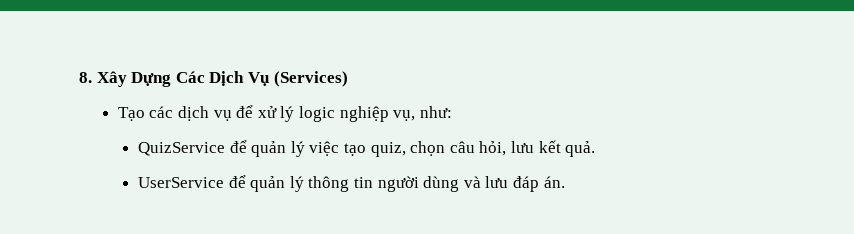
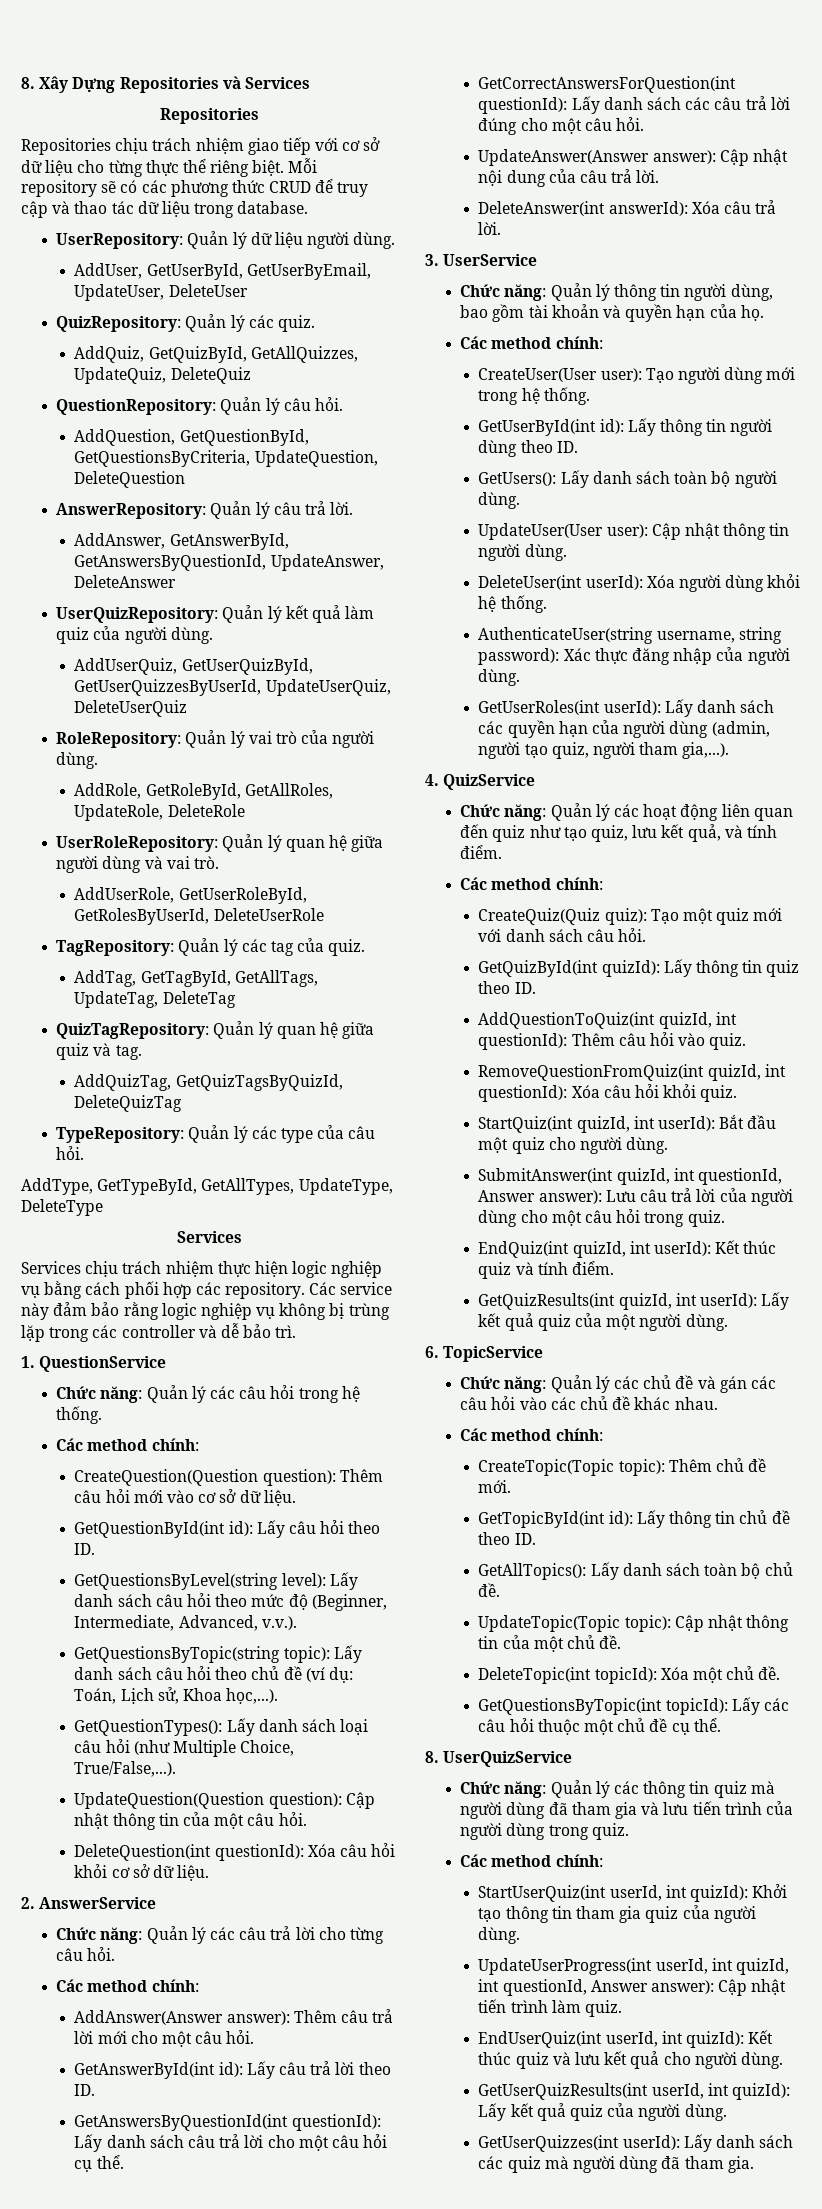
[175,71,348,87] [117,105,452,122] [138,140,596,157] [138,175,565,192] Các Dịch Vụ (Services) // Tạo các dịch vụ để xử lý logic nghiệp vụ, như: // QuizService để quản lý việc tạo quiz, chọn câu hỏi, lưu kết quả. // UserService để quản lý thông tin người dùng và lưu đáp án. -> [119,76,310,93] [159,108,259,124] [21,137,381,155] [21,158,318,177] [21,179,369,197] [21,201,309,218] [56,231,396,249] [74,263,371,280] [74,284,248,301] [56,314,315,332] [74,346,358,363] [74,367,251,384] [56,397,343,415] [74,429,309,446] [74,450,378,467] [74,471,186,488] [56,501,354,519] [74,533,289,550] [74,554,384,571] [74,575,177,588] [56,605,375,623] [56,626,213,644] [74,658,313,675] [74,679,391,696] [74,700,188,717] [56,730,375,748] [56,752,99,769] [74,783,333,800] [74,804,245,821] [56,834,384,852] [56,856,219,873] [74,887,307,904] [74,908,324,925] [56,938,366,956] [74,970,318,987] [74,991,236,1008] [56,1021,375,1039] [56,1043,142,1060] [74,1074,343,1091] [74,1095,183,1112] [56,1125,376,1143] [56,1146,85,1160] [21,1178,393,1195] [21,1199,103,1216] [176,1231,242,1243] [21,1261,383,1278] [21,1281,393,1299] [21,1302,390,1320] [21,1323,297,1342] [21,1356,167,1372] [56,1385,360,1403] [56,1406,103,1424] [56,1438,199,1451] [74,1469,383,1486] [74,1489,296,1506] [74,1520,381,1538] [74,1543,96,1555] [74,1572,358,1590] [74,1593,387,1611] [74,1615,297,1631] [74,1645,362,1663] [74,1666,353,1683] [74,1687,279,1704] [74,1718,369,1736] [74,1739,295,1757] [74,1761,177,1777] [74,1792,375,1809] [74,1812,307,1830] [74,1843,396,1861] [74,1864,210,1881] [21,1897,157,1909] [56,1926,384,1944] [56,1947,116,1961] [56,1979,199,1992] [74,2009,394,2025] [74,2030,255,2047] [74,2061,391,2079] [74,2084,96,2096] [74,2114,381,2131] [74,2134,388,2152] [74,2155,124,2172] [478,76,737,93] [478,96,790,114] [478,117,645,135] [478,149,788,166] [478,169,660,187] [478,200,777,216] [478,222,502,235] [425,254,538,266] [460,283,773,301] [460,304,764,322] [460,336,603,349] [478,367,796,384] [478,387,590,405] [478,418,773,436] [478,440,578,457] [478,470,777,488] [478,492,521,509] [478,523,790,540] [478,544,567,561] [478,574,801,592] [478,595,547,613] [478,627,782,644] [478,647,790,665] [478,669,521,686] [478,699,775,717] [478,720,770,738] [478,742,730,759] [425,774,536,790] [460,803,793,821] [460,824,777,842] [460,845,503,859] [460,877,603,890] [478,908,783,925] [478,928,647,942] [478,959,800,977] [478,981,536,994] [478,1012,737,1029] [478,1032,747,1050] [478,1064,786,1081] [478,1084,738,1102] [478,1115,777,1133] [478,1137,669,1154] [478,1168,782,1185] [478,1188,793,1206] [478,1209,725,1227] [478,1240,777,1258] [478,1261,614,1279] [478,1292,790,1310] [478,1313,728,1331] [425,1346,544,1362] [460,1375,776,1393] [460,1396,718,1410] [460,1428,603,1441] [478,1458,767,1476] [478,1480,512,1493] [478,1510,790,1528] [478,1532,536,1545] [478,1562,793,1580] [478,1583,501,1597] [478,1615,790,1632] [478,1635,622,1652] [478,1666,781,1684] [478,1697,789,1715] [478,1718,721,1735] [425,1751,573,1767] [460,1780,775,1798] [460,1801,793,1819] [460,1823,629,1840] [460,1854,603,1867] [478,1884,788,1902] [478,1905,756,1923] [478,1927,521,1944] [478,1958,789,1975] [478,1979,787,1996] [478,1999,622,2017] [478,2030,774,2048] [478,2051,783,2069] [478,2083,790,2100] [478,2103,727,2121] [478,2134,794,2152] [478,2156,754,2173] Repositories và Services // Repositories // Repositories chịu trách nhiệm giao tiếp với cơ sở dữ liệu cho từng thực thể riêng biệt. Mỗi repository sẽ có các phương thức CRUD để truy cập và thao tác dữ liệu trong database. // UserRepository: Quản lý dữ liệu người dùng. // AddUser, GetUserById, GetUserByEmail, UpdateUser, DeleteUser // QuizRepository: Quản lý các quiz. // AddQuiz, GetQuizById, GetAllQuizzes, UpdateQuiz, DeleteQuiz // QuestionRepository: Quản lý câu hỏi. // AddQuestion, GetQuestionById, GetQuestionsByCriteria, UpdateQuestion, DeleteQuestion // AnswerRepository: Quản lý câu trả lời. // AddAnswer, GetAnswerById, GetAnswersByQuestionId, UpdateAnswer, DeleteAnswer // UserQuizRepository: Quản lý kết quả làm quiz của người dùng. // AddUserQuiz, GetUserQuizById, GetUserQuizzesByUserId, UpdateUserQuiz, DeleteUserQuiz // RoleRepository: Quản lý vai trò của người dùng. // AddRole, GetRoleById, GetAllRoles, UpdateRole, DeleteRole // UserRoleRepository: Quản lý quan hệ giữa người dùng và vai trò. // AddUserRole, GetUserRoleById, GetRolesByUserId, DeleteUserRole // TagRepository: Quản lý các tag của quiz. // AddTag, GetTagById, GetAllTags, UpdateTag, DeleteTag // QuizTagRepository: Quản lý quan hệ giữa quiz và tag. // AddQuizTag, GetQuizTagsByQuizId, DeleteQuizTag // TypeRepository: Quản lý các type của câu hỏi. // AddType, GetTypeById, GetAllTypes, UpdateType, DeleteType // Services // Services chịu trách nhiệm thực hiện logic nghiệp vụ bằng cách phối hợp các repository. Các service này đảm bảo rằng logic nghiệp vụ không bị trùng lặp trong các controller và dễ bảo trì. // 1. QuestionService // Chức năng: Quản lý các câu hỏi trong hệ thống. // Các method chính: // CreateQuestion(Question question): Thêm câu hỏi mới vào cơ sở dữ liệu. // GetQuestionById(int id): Lấy câu hỏi theo ID. // GetQuestionsByLevel(string level): Lấy danh sách câu hỏi theo mức độ (Beginner, Intermediate, Advanced, v.v.). // GetQuestionsByTopic(string topic): Lấy danh sách câu hỏi theo chủ đề (ví dụ: Toán, Lịch sử, Khoa học,...). // GetQuestionTypes(): Lấy danh sách loại câu hỏi (như Multiple Choice, True/False,...). // UpdateQuestion(Question question): Cập nhật thông tin của một câu hỏi. // DeleteQuestion(int questionId): Xóa câu hỏi khỏi cơ sở dữ liệu. // 2. AnswerService // Chức năng: Quản lý các câu trả lời cho từng câu hỏi. // Các method chính: // AddAnswer(Answer answer): Thêm câu trả lời mới cho một câu hỏi. // GetAnswerById(int id): Lấy câu trả lời theo ID. // GetAnswersByQuestionId(int questionId): Lấy danh sách câu trả lời cho một câu hỏi cụ thể. // GetCorrectAnswersForQuestion(int questionId): Lấy danh sách các câu trả lời đúng cho một câu hỏi. // UpdateAnswer(Answer answer): Cập nhật nội dung của câu trả lời. // DeleteAnswer(int answerId): Xóa câu trả lời. // 3. UserService // Chức năng: Quản lý thông tin người dùng, bao gồm tài khoản và quyền hạn của họ. // Các method chính: // CreateUser(User user): Tạo người dùng mới trong hệ thống. // GetUserById(int id): Lấy thông tin người dùng theo ID. // GetUsers(): Lấy danh sách toàn bộ người dùng. // UpdateUser(User user): Cập nhật thông tin người dùng. // DeleteUser(int userId): Xóa người dùng khỏi hệ thống. // AuthenticateUser(string username, string password): Xác thực đăng nhập của người dùng. // GetUserRoles(int userId): Lấy danh sách các quyền hạn của người dùng (admin, người tạo quiz, người tham gia,...). // 4. QuizService // Chức năng: Quản lý các hoạt động liên quan đến quiz như tạo quiz, lưu kết quả, và tính điểm. // Các method chính: // CreateQuiz(Quiz quiz): Tạo một quiz mới với danh sách câu hỏi. // GetQuizById(int quizId): Lấy thông tin quiz theo ID. // AddQuestionToQuiz(int quizId, int questionId): Thêm câu hỏi vào quiz. // RemoveQuestionFromQuiz(int quizId, int questionId): Xóa câu hỏi khỏi quiz. // StartQuiz(int quizId, int userId): Bắt đầu một quiz cho người dùng. // SubmitAnswer(int quizId, int questionId, Answer answer): Lưu câu trả lời của người dùng cho một câu hỏi trong quiz. // EndQuiz(int quizId, int userId): Kết thúc quiz và tính điểm. // GetQuizResults(int quizId, int userId): Lấy kết quả quiz của một người dùng. // 6. TopicService // Chức năng: Quản lý các chủ đề và gán các câu hỏi vào các chủ đề khác nhau. // Các method chính: // CreateTopic(Topic topic): Thêm chủ đề mới. // GetTopicById(int id): Lấy thông tin chủ đề theo ID. // GetAllTopics(): Lấy danh sách toàn bộ chủ đề. // UpdateTopic(Topic topic): Cập nhật thông tin của một chủ đề. // DeleteTopic(int topicId): Xóa một chủ đề. // GetQuestionsByTopic(int topicId): Lấy các câu hỏi thuộc một chủ đề cụ thể. // 8. UserQuizService // Chức năng: Quản lý các thông tin quiz mà người dùng đã tham gia và lưu tiến trình của người dùng trong quiz. // Các method chính: // StartUserQuiz(int userId, int quizId): Khởi tạo thông tin tham gia quiz của người dùng. // UpdateUserProgress(int userId, int quizId, int questionId, Answer answer): Cập nhật tiến trình làm quiz. // EndUserQuiz(int userId, int quizId): Kết thúc quiz và lưu kết quả cho người dùng. // GetUserQuizResults(int userId, int quizId): Lấy kết quả quiz của người dùng. // GetUserQuizzes(int userId): Lấy danh sách các quiz mà người dùng đã tham gia.

